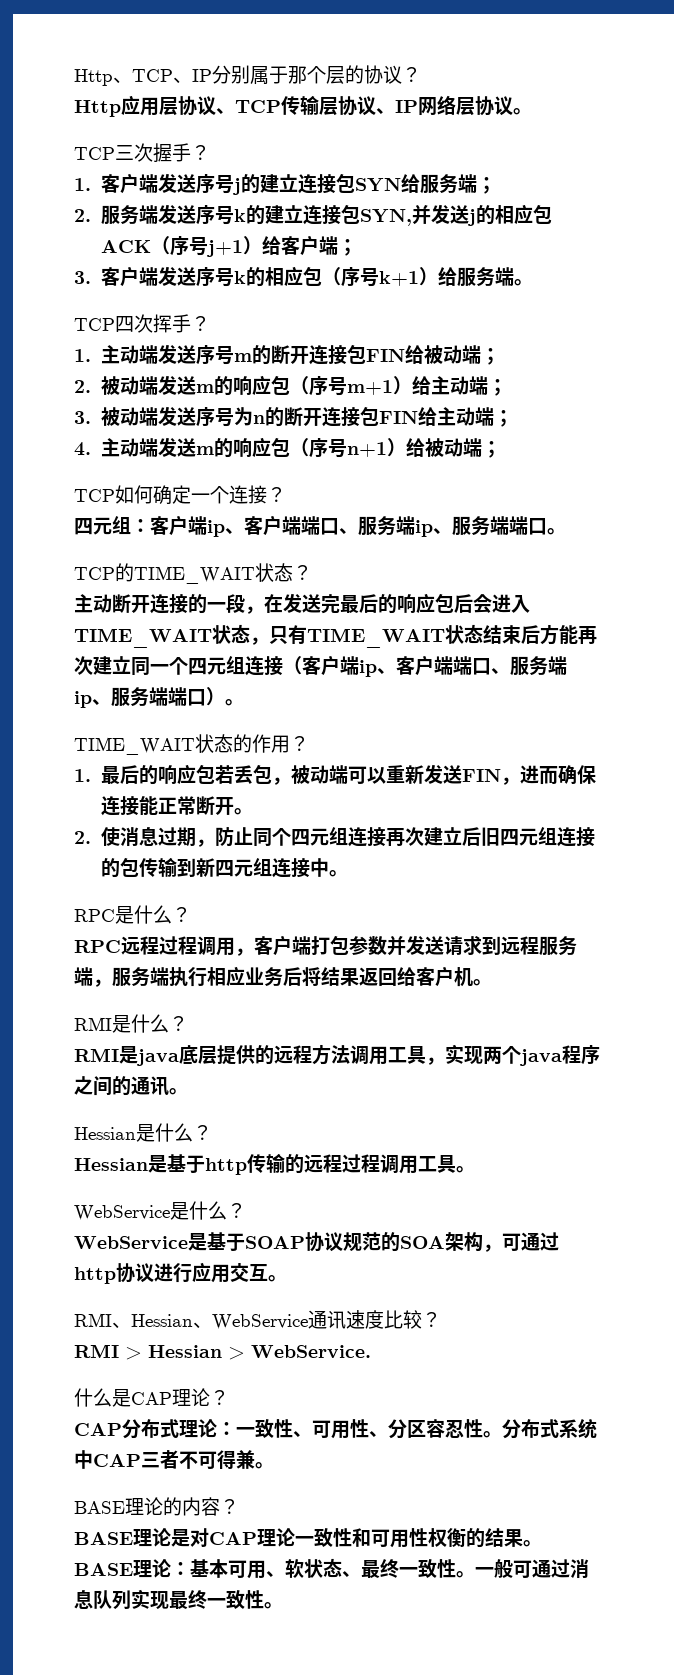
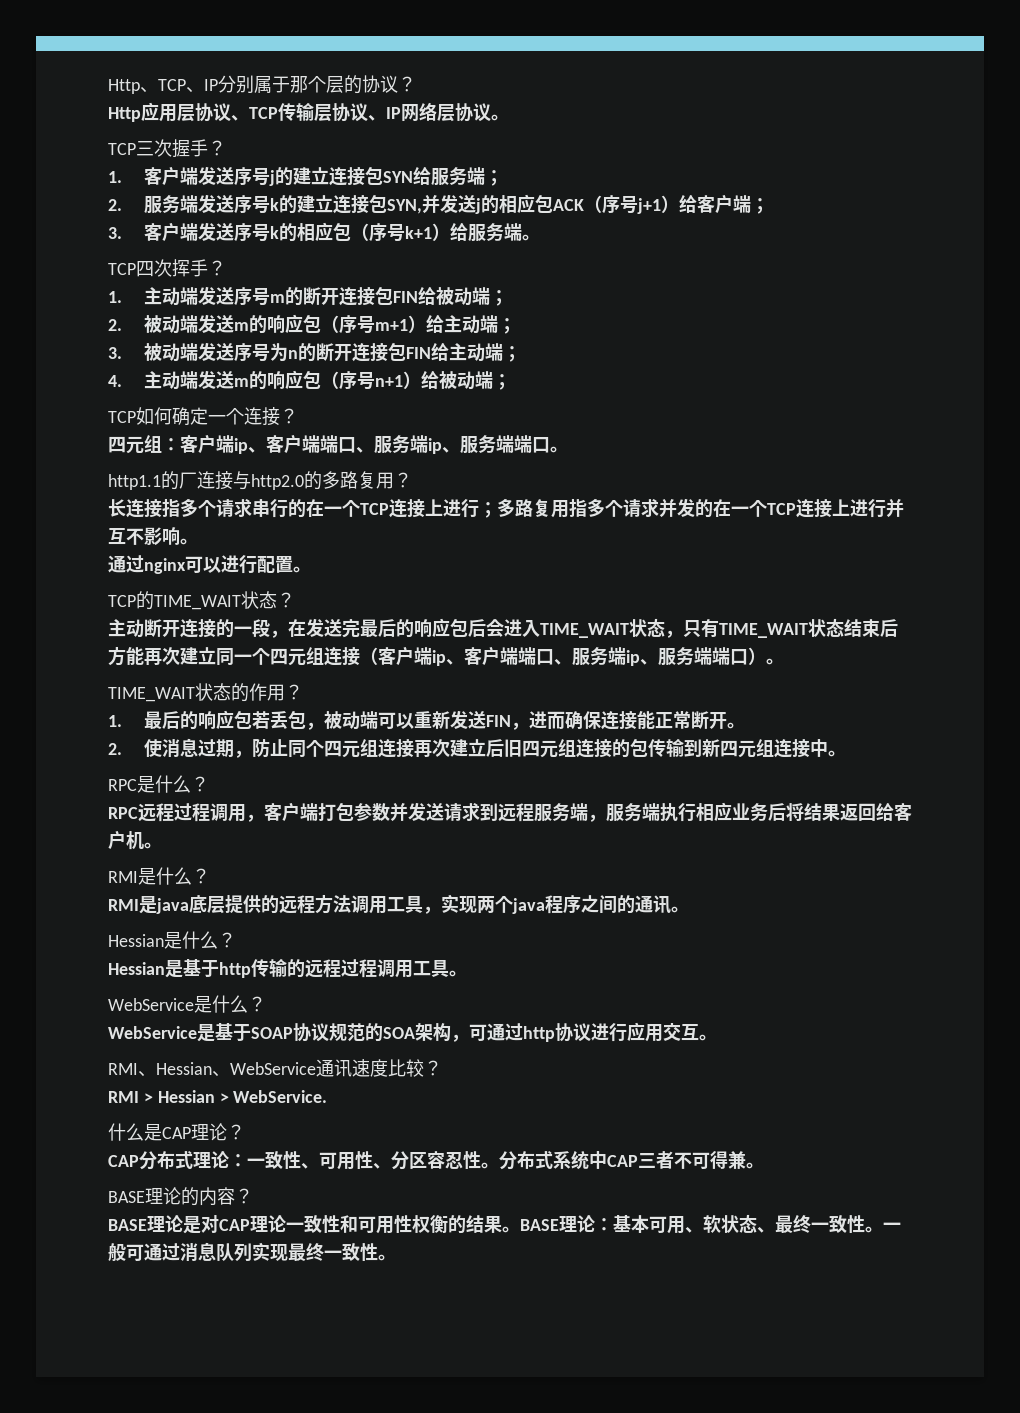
(566, 531) none -> [108,471,412,490] [108,498,904,518] [108,527,198,546] [108,555,311,574] // http1.1的厂连接与http2.0的多路复用？ // 长连接指多个请求串行的在一个TCP连接上进行；多路复用指多个请求并发的在一个TCP连接上进行并互不影响。 // 通过nginx可以进行配置。

